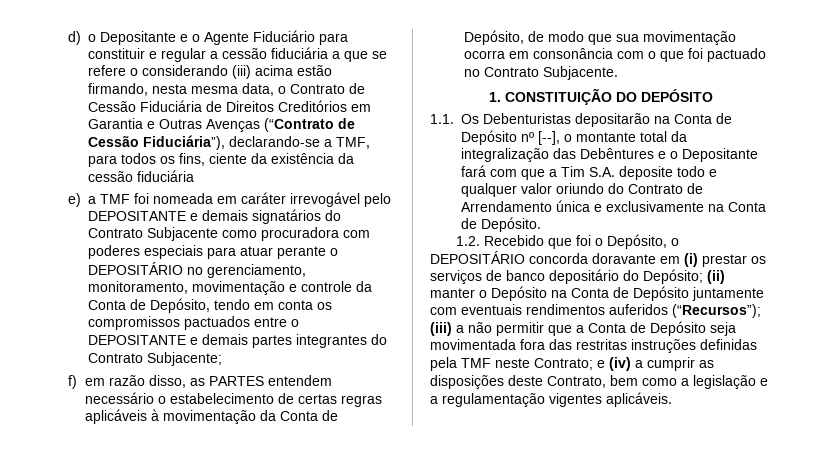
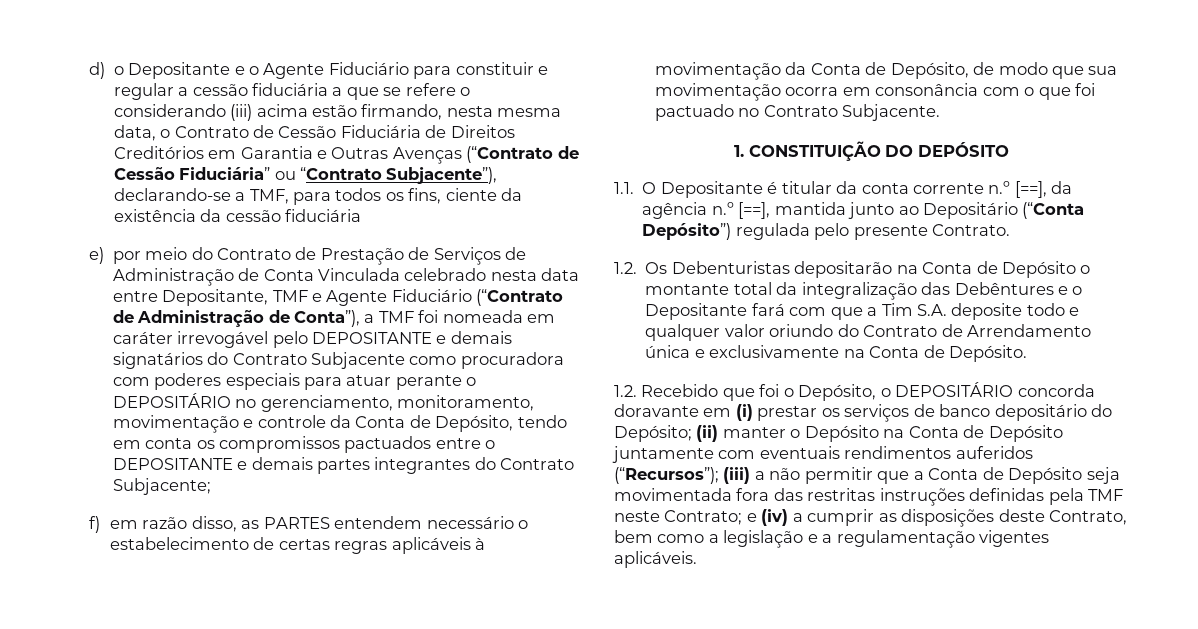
[143,135,226,150] Fiduciária”), -> [179,167,498,184] Fiduciária” ou “Contrato Subjacente”),
(82, 200) none -> [112,247,527,265] [112,268,580,286] [112,289,564,306] [112,310,361,327] por meio do Contrato de Prestação de Serviços de Administração de Conta Vinculada celebrado nesta data entre Depositante, TMF e Agente Fiduciário (“Contrato de Administração de Conta”),
(454, 119) none -> [642,181,1073,198] [642,202,1085,219] [642,223,1011,240] [614,262,637,274] O Depositante é titular da conta corrente n.º [==], da agência n.º [==], mantida junto ao Depositário (“Conta Depósito”) regulada pelo presente Contrato. // 1.2.
[521,131,560,145] nº [--], -> (1076, 269) none

